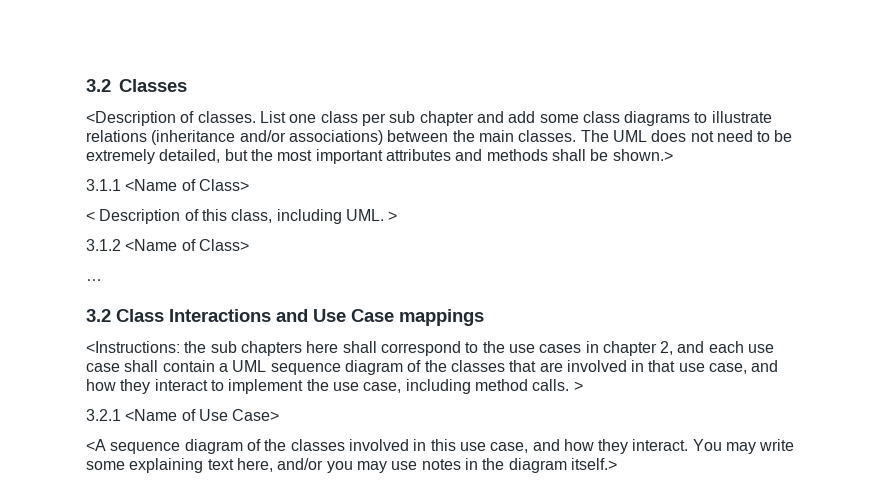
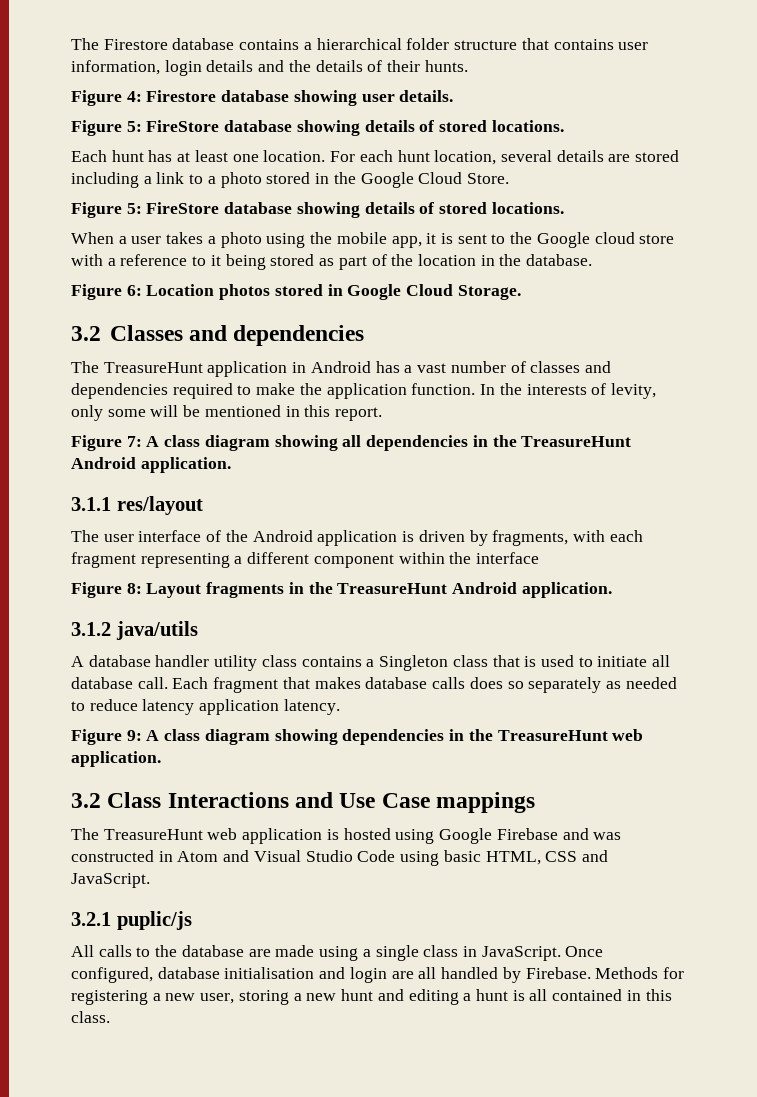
[86,79,187,92] [86,111,772,126] [86,130,793,145] [86,149,673,164] [86,179,249,191] [86,209,398,224] [86,239,249,251] [86,279,102,281] 3.2 Classes // <Description of classes. List one class per sub chapter and add some class diagrams to illustrate relations (inheritance and/or associations) between the main classes. The UML does not need to be extremely detailed, but the most important attributes and methods shall be shown.> // 3.1.1 <Name of Class> // < Description of this class, including UML. > // 3.1.2 <Name of Class> // … -> [71,38,649,50] [71,60,468,76] [71,90,454,106] [71,120,564,136] [71,150,680,165] [71,172,509,188] [71,202,564,218] [71,232,675,248] [71,254,593,270] [71,284,521,300] [71,325,365,346] [71,361,611,377] [71,383,656,399] [71,405,383,421] [71,435,632,451] [71,457,231,473] [71,496,203,515] [71,530,643,546] [71,552,540,568] [71,582,612,598] [71,621,198,640] [71,655,671,671] [71,677,677,693] [71,699,340,715] [71,729,644,745] [71,751,161,767] The Firestore database contains a hierarchical folder structure that contains user information, login details and the details of their hunts. // Figure 4: Firestore database showing user details. // Figure 5: FireStore database showing details of stored locations. // Each hunt has at least one location. For each hunt location, several details are stored including a link to a photo stored in the Google Cloud Store. // Figure 5: FireStore database showing details of stored locations. // When a user takes a photo using the mobile app, it is sent to the Google cloud store with a reference to it being stored as part of the location in the database. // Figure 6: Location photos stored in Google Cloud Storage. // 3.2 Classes and dependencies // The TreasureHunt application in Android has a vast number of classes and dependencies required to make the application function. In the interests of levity, only some will be mentioned in this report. // Figure 7: A class diagram showing all dependencies in the TreasureHunt Android application. // 3.1.1 res/layout // The user interface of the Android application is driven by fragments, with each fragment representing a different component within the interface // Figure 8: Layout fragments in the TreasureHunt Android application. // 3.1.2 java/utils // A database handler utility class contains a Singleton class that is used to initiate all database call. Each fragment that makes database calls does so separately as needed to reduce latency application latency. // Figure 9: A class diagram showing dependencies in the TreasureHunt web application.
[86,341,775,356] [86,360,779,375] [86,379,583,394] [86,409,280,421] [86,439,795,454] [86,458,617,473] <Instructions: the sub chapters here shall correspond to the use cases in chapter 2, and each use case shall contain a UML sequence diagram of the classes that are involved in that use case, and how they interact to implement the use case, including method calls. > // 3.2.1 <Name of Use Case> // <A sequence diagram of the classes involved in this use case, and how they interact. You may write some explaining text here, and/or you may use notes in the diagram itself.> -> [71,828,622,844] [71,850,608,866] [71,873,150,888] [71,911,192,930] [71,945,604,961] [71,967,684,983] [71,989,672,1005] [71,1011,110,1023] The TreasureHunt web application is hosted using Google Firebase and was constructed in Atom and Visual Studio Code using basic HTML, CSS and JavaScript. // 3.2.1 puplic/js // All calls to the database are made using a single class in JavaScript. Once configured, database initialisation and login are all handled by Firebase. Methods for registering a new user, storing a new hunt and editing a hunt is all contained in this class.

